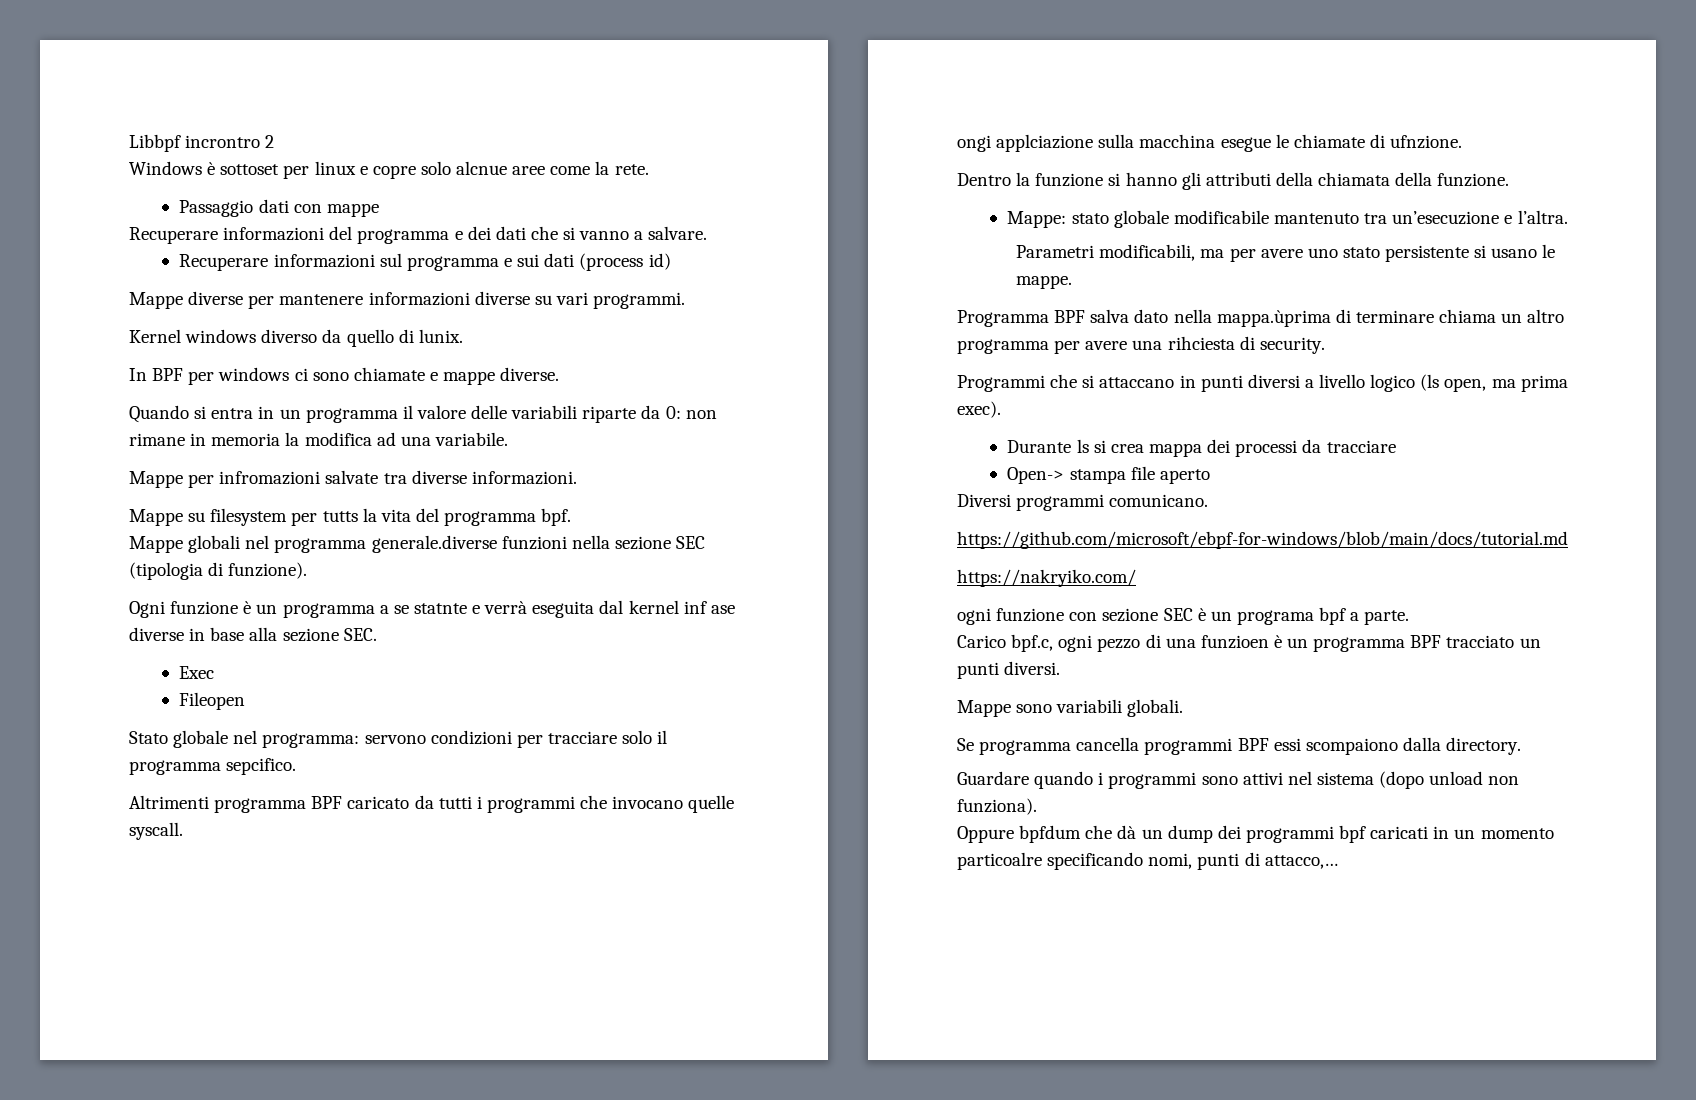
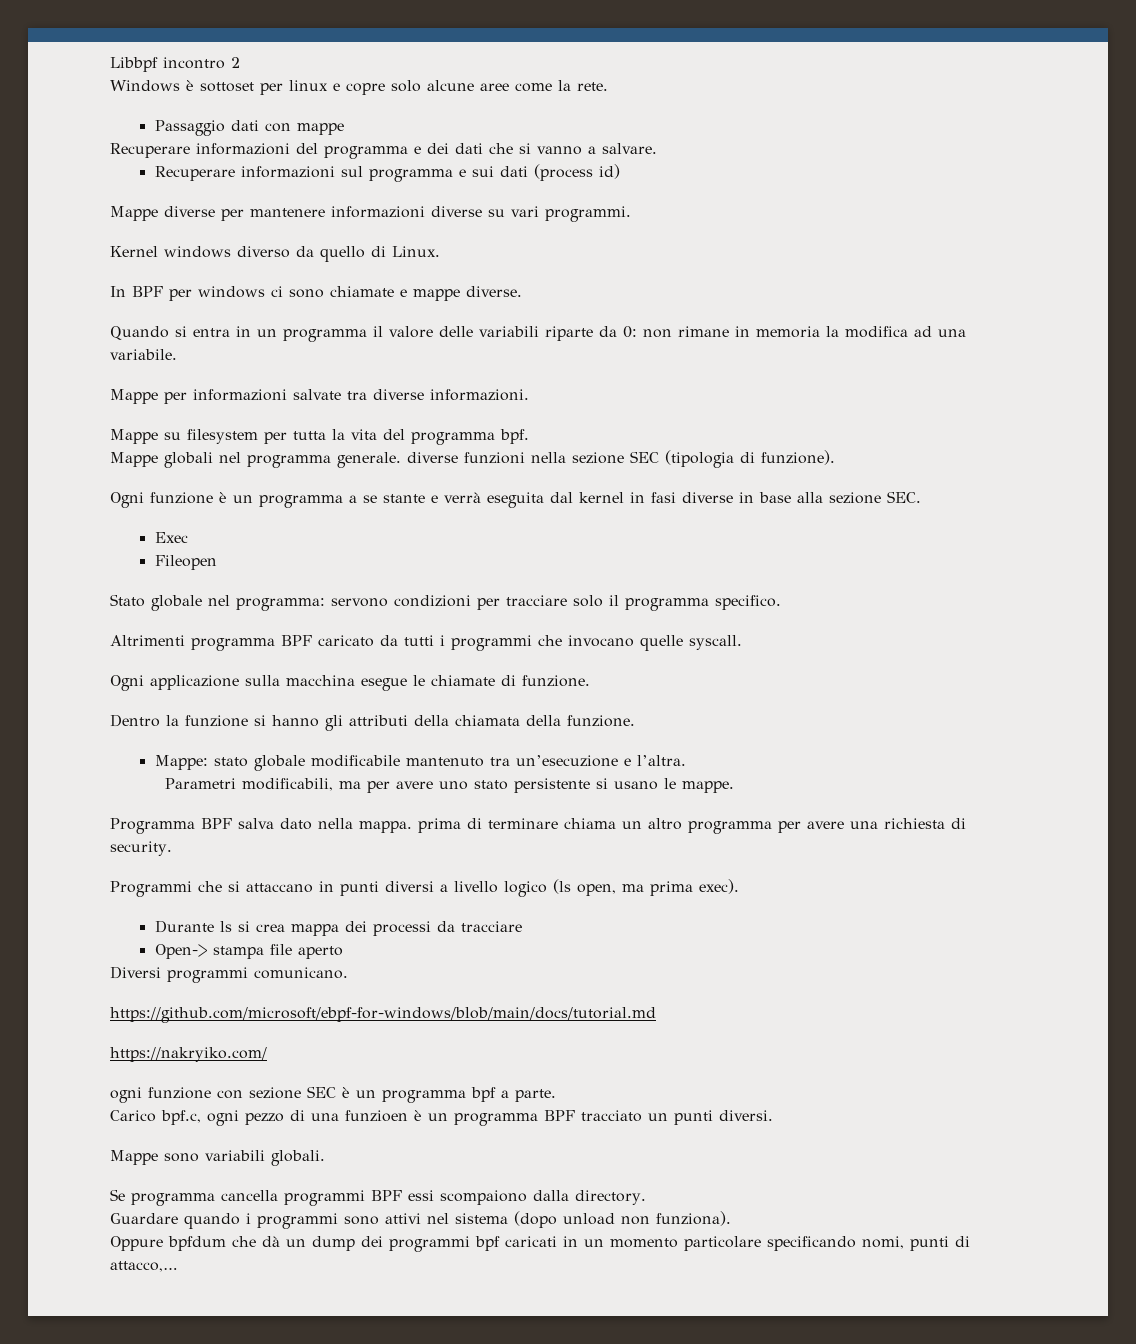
[185,135,261,148] incrontro -> [163,57,225,69] incontro
[456,161,508,175] alcnue -> [427,80,474,91] alcune
[418,329,463,343] lunix. -> [392,246,440,257] Linux.
[219,471,321,485] infromazioni -> [193,389,287,401] informazioni
[322,511,358,522] tutts -> [293,431,326,440] tutta
[371,535,497,553] generale.diverse -> [337,452,458,468] generale. diverse
[413,603,467,614] statnte -> [383,494,425,503] stante
[683,601,735,614] inf ase -> [630,492,676,503] in fasi
[226,758,297,775] sepcifico. -> [715,595,781,610] specifico.
[957,134,1094,152] ongi applciazione -> [110,675,239,691] Ogni applicazione
[1390,135,1463,149] ufnzione. -> [522,675,590,687] funzione.
[1216,310,1331,327] mappa.ùprima -> [359,818,461,833] mappa. prima
[1167,336,1235,350] rihciesta -> [884,818,945,829] richiesta
[1236,610,1314,625] programa -> [382,1090,466,1103] programma
[957,852,1042,870] particoalre -> [684,1236,761,1251] particolare

